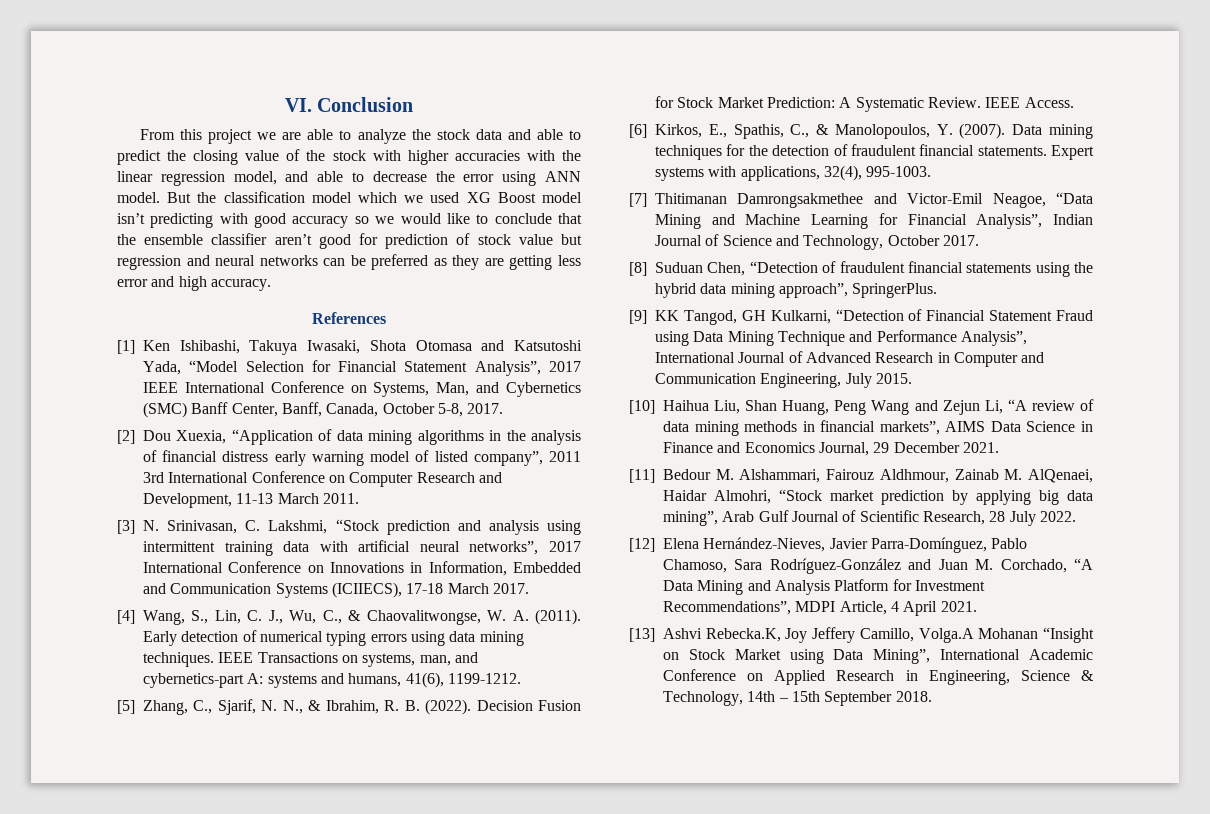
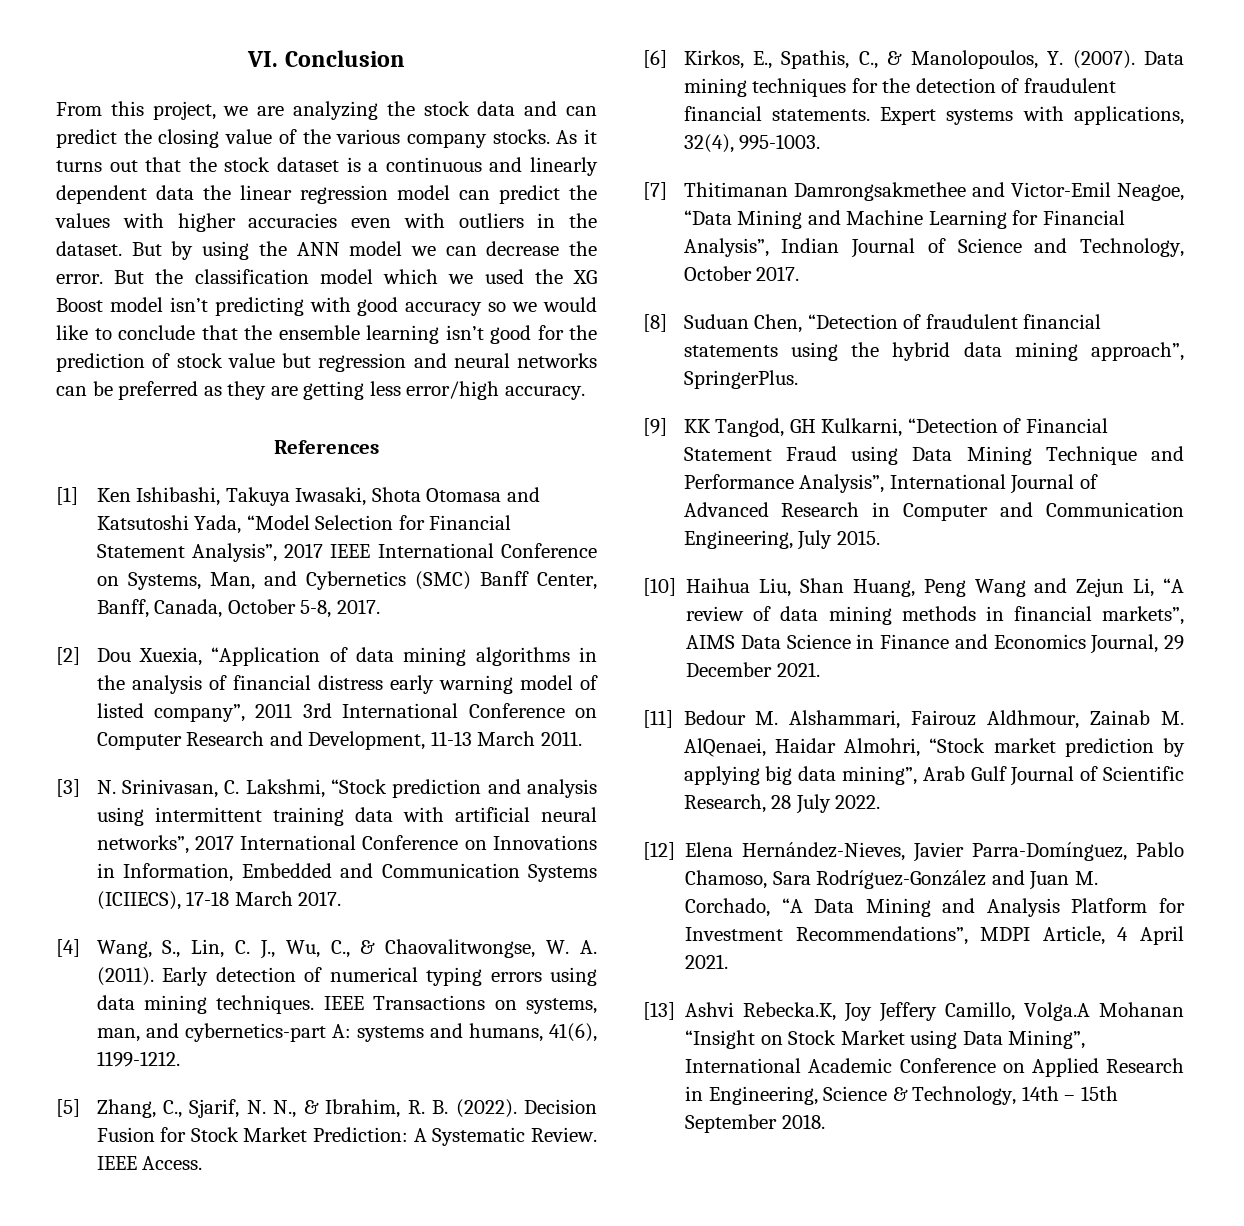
[208,129,253,144] project -> [152,101,216,120] project,
[307,129,406,144] able to analyze -> [293,101,379,120] analyzing
[536,129,581,140] able to -> [566,106,598,116] can
[332,150,582,165] [117,171,582,186] [117,192,160,203] stock with higher accuracies with the linear regression model, and able to decrease the error using ANN model. -> [336,129,597,148] [56,157,599,176] [56,185,597,204] [55,213,597,232] [56,241,597,260] [56,274,103,284] various company stocks. As it turns out that the stock dataset is a continuous and linearly dependent data the linear regression model can predict the values with higher accuracies even with outliers in the dataset. But by using the ANN model we can decrease the error.
(460, 197) none -> [534,269,563,284] the
[211,233,312,245] classifier aren’t -> [366,325,484,344] learning isn’t
(378, 239) none -> [569,325,597,340] the
[117,276,207,291] error and high -> [406,381,500,400] error/high

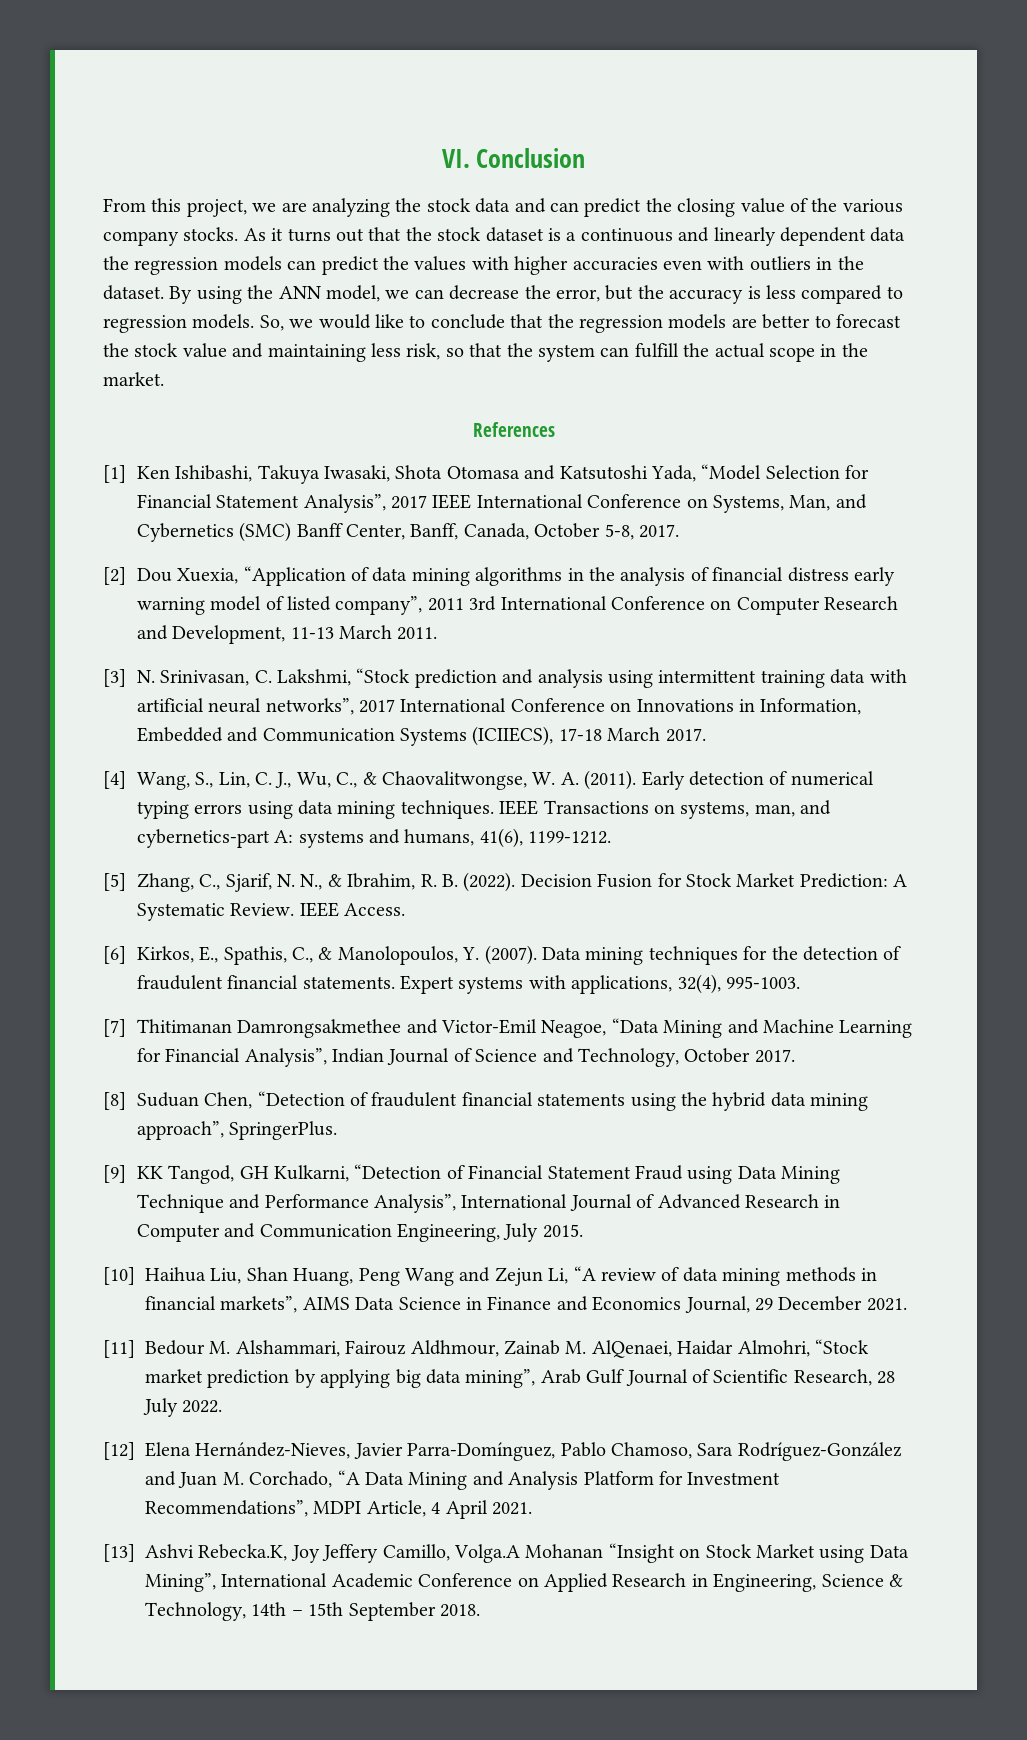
[240,185,450,204] linear regression model -> [134,256,282,275] regression models
[131,241,194,260] But by -> [169,286,193,304] By
[349,241,403,256] model -> [326,285,380,302] model,
[56,269,597,284] [56,297,507,316] error. But the classification model which we used the XG Boost model isn’t predicting with good accuracy so -> [555,285,903,304] [103,314,284,333] error, but the accuracy is less compared to regression models. So,
[278,325,597,344] [56,353,597,372] [56,381,585,400] ensemble learning isn’t good for the prediction of stock value but regression and neural networks can be preferred as they are getting less error/high accuracy. -> [578,314,901,333] [103,343,868,362] [103,372,164,386] regression models are better to forecast the stock value and maintaining less risk, so that the system can fulfill the actual scope in the market.

